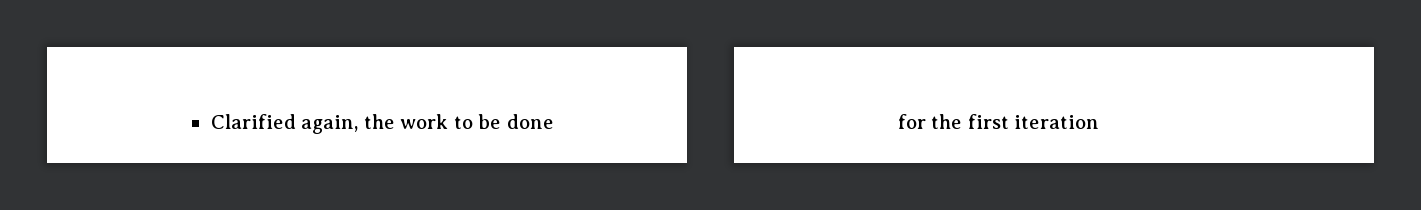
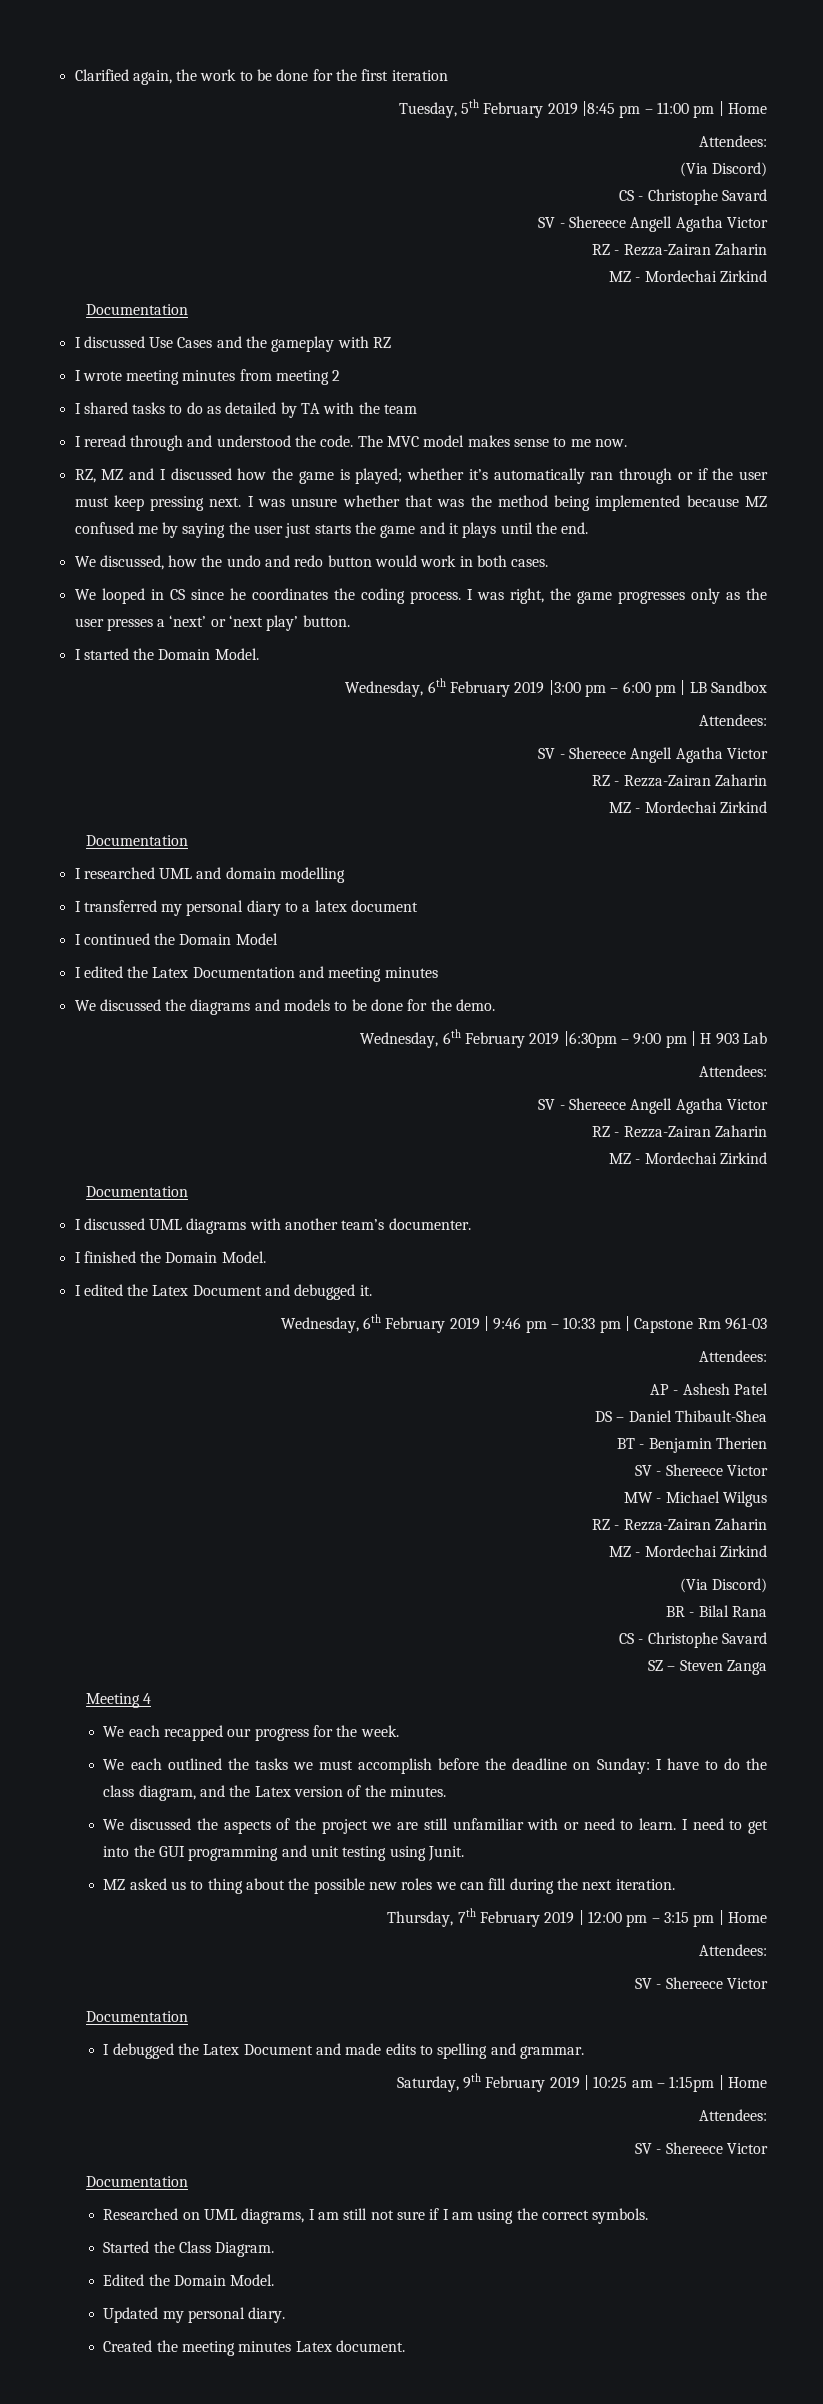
(1100, 122) none -> [398,99,768,118] [699,135,767,147] [679,162,768,177] [619,189,768,205] [538,216,769,232] [592,243,768,256] [609,270,768,282] [85,304,188,315] [74,336,392,352] [74,369,341,385] [74,402,418,418] [74,435,628,451] [74,468,768,484] [74,495,767,511] [74,522,589,538] [74,555,549,570] [74,588,768,604] [74,615,350,631] [74,648,259,660] [345,678,768,697] [699,714,767,726] [538,747,769,763] [592,774,768,787] [609,801,768,813] [85,835,188,846] [74,867,346,883] [74,900,419,916] [74,933,278,945] [74,966,438,982] [74,999,496,1015] [360,1029,768,1048] [699,1065,767,1077] [538,1098,769,1114] [592,1125,768,1138] [609,1152,768,1164] [85,1186,188,1197] [74,1218,471,1234] [74,1251,266,1263] [74,1284,372,1300] [280,1314,768,1333] [699,1350,767,1362] [650,1383,769,1395] [595,1410,768,1422] [617,1437,768,1453] [635,1464,769,1476] [624,1491,768,1507] [592,1518,768,1531] [609,1545,768,1557] [679,1578,768,1593] [666,1605,768,1617] [619,1632,768,1648] [648,1660,768,1675] [85,1693,152,1708] [103,1725,399,1741] [103,1758,767,1774] [103,1785,447,1801] [103,1818,768,1834] [103,1845,465,1861] [103,1878,675,1894] [387,1908,768,1927] [699,1944,767,1956] [635,1977,769,1989] [85,2011,188,2022] [103,2043,584,2059] [396,2073,768,2092] [699,2109,767,2121] [635,2142,769,2154] [85,2176,188,2187] [103,2208,649,2224] [103,2241,275,2257] [103,2274,275,2286] [103,2307,286,2323] [103,2340,406,2356] // Tuesday, 5th February 2019 |8:45 pm – 11:00 pm | Home // Attendees: // (Via Discord) // CS - Christophe Savard // SV - Shereece Angell Agatha Victor // RZ - Rezza-Zairan Zaharin // MZ - Mordechai Zirkind // Documentation // I discussed Use Cases and the gameplay with RZ // I wrote meeting minutes from meeting 2 // I shared tasks to do as detailed by TA with the team // I reread through and understood the code. The MVC model makes sense to me now. // RZ, MZ and I discussed how the game is played; whether it’s automatically ran through or if the user must keep pressing next. I was unsure whether that was the method being implemented because MZ confused me by saying the user just starts the game and it plays until the end. // We discussed, how the undo and redo button would work in both cases. // We looped in CS since he coordinates the coding process. I was right, the game progresses only as the user presses a ‘next’ or ‘next play’ button. // I started the Domain Model. // Wednesday, 6th February 2019 |3:00 pm – 6:00 pm | LB Sandbox // Attendees: // SV - Shereece Angell Agatha Victor // RZ - Rezza-Zairan Zaharin // MZ - Mordechai Zirkind // Documentation // I researched UML and domain modelling // I transferred my personal diary to a latex document // I continued the Domain Model // I edited the Latex Documentation and meeting minutes // We discussed the diagrams and models to be done for the demo. // Wednesday, 6th February 2019 |6:30pm – 9:00 pm | H 903 Lab // Attendees: // SV - Shereece Angell Agatha Victor // RZ - Rezza-Zairan Zaharin // MZ - Mordechai Zirkind // Documentation // I discussed UML diagrams with another team’s documenter. // I finished the Domain Model. // I edited the Latex Document and debugged it. // Wednesday, 6th February 2019 | 9:46 pm – 10:33 pm | Capstone Rm 961-03 // Attendees: // AP - Ashesh Patel // DS – Daniel Thibault-Shea // BT - Benjamin Therien // SV - Shereece Victor // MW - Michael Wilgus // RZ - Rezza-Zairan Zaharin // MZ - Mordechai Zirkind // (Via Discord) // BR - Bilal Rana // CS - Christophe Savard // SZ – Steven Zanga // Meeting 4 // We each recapped our progress for the week. // We each outlined the tasks we must accomplish before the deadline on Sunday: I have to do the class diagram, and the Latex version of the minutes. // We discussed the aspects of the project we are still unfamiliar with or need to learn. I need to get into the GUI programming and unit testing using Junit. // MZ asked us to thing about the possible new roles we can fill during the next iteration. // Thursday, 7th February 2019 | 12:00 pm – 3:15 pm | Home // Attendees: // SV - Shereece Victor // Documentation // I debugged the Latex Document and made edits to spelling and grammar. // Saturday, 9th February 2019 | 10:25 am – 1:15pm | Home // Attendees: // SV - Shereece Victor // Documentation // Researched on UML diagrams, I am still not sure if I am using the correct symbols. // Started the Class Diagram. // Edited the Domain Model. // Updated my personal diary. // Created the meeting minutes Latex document.

